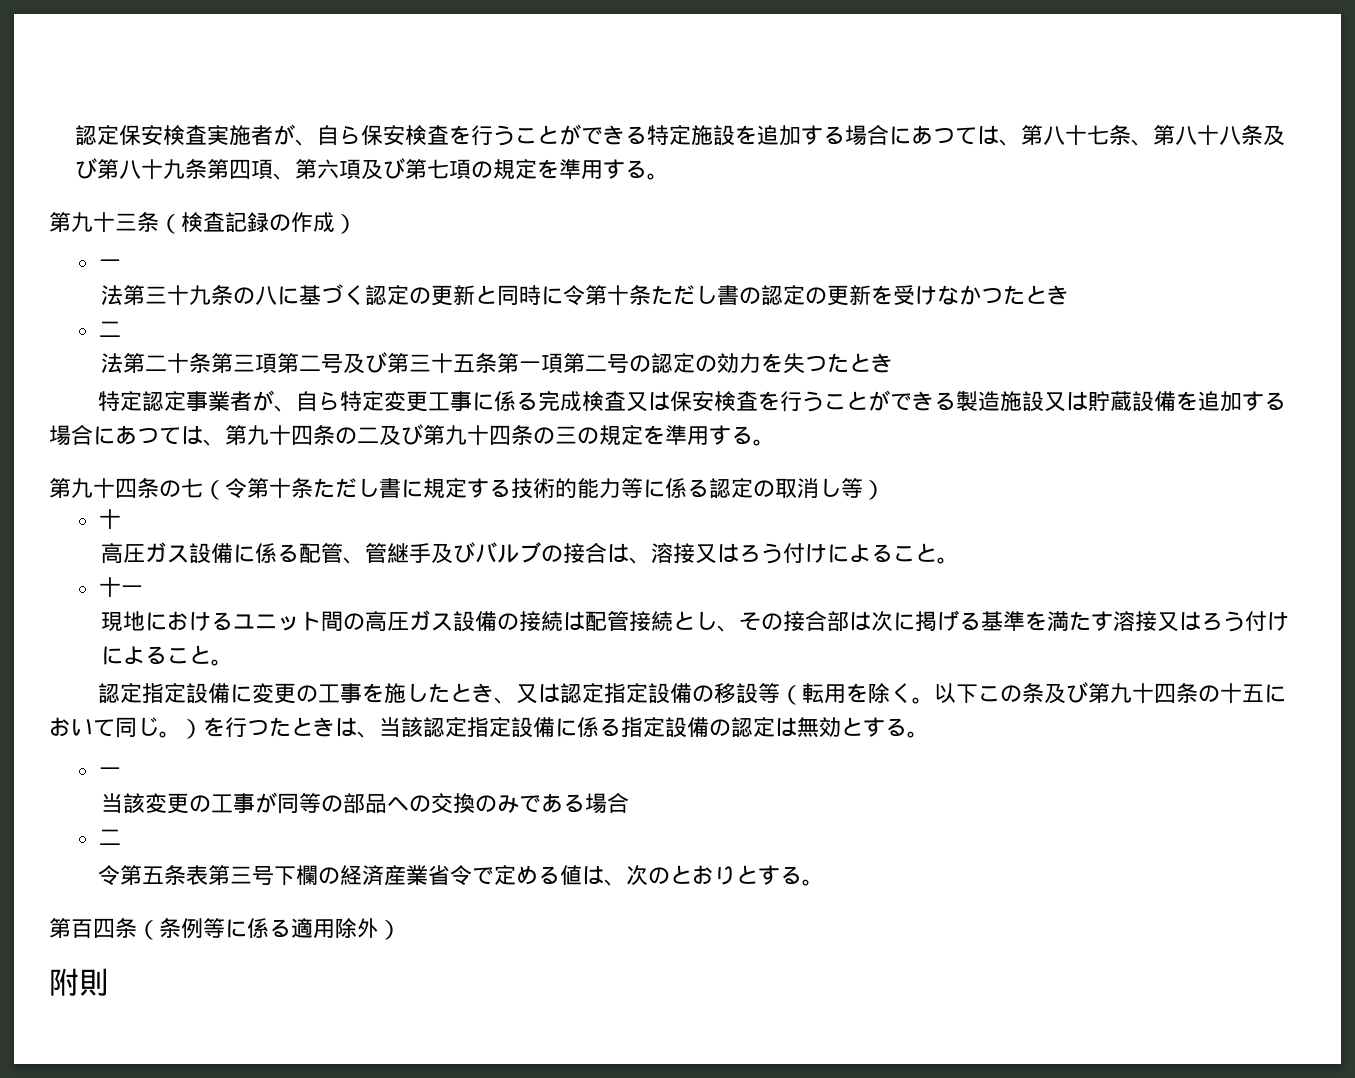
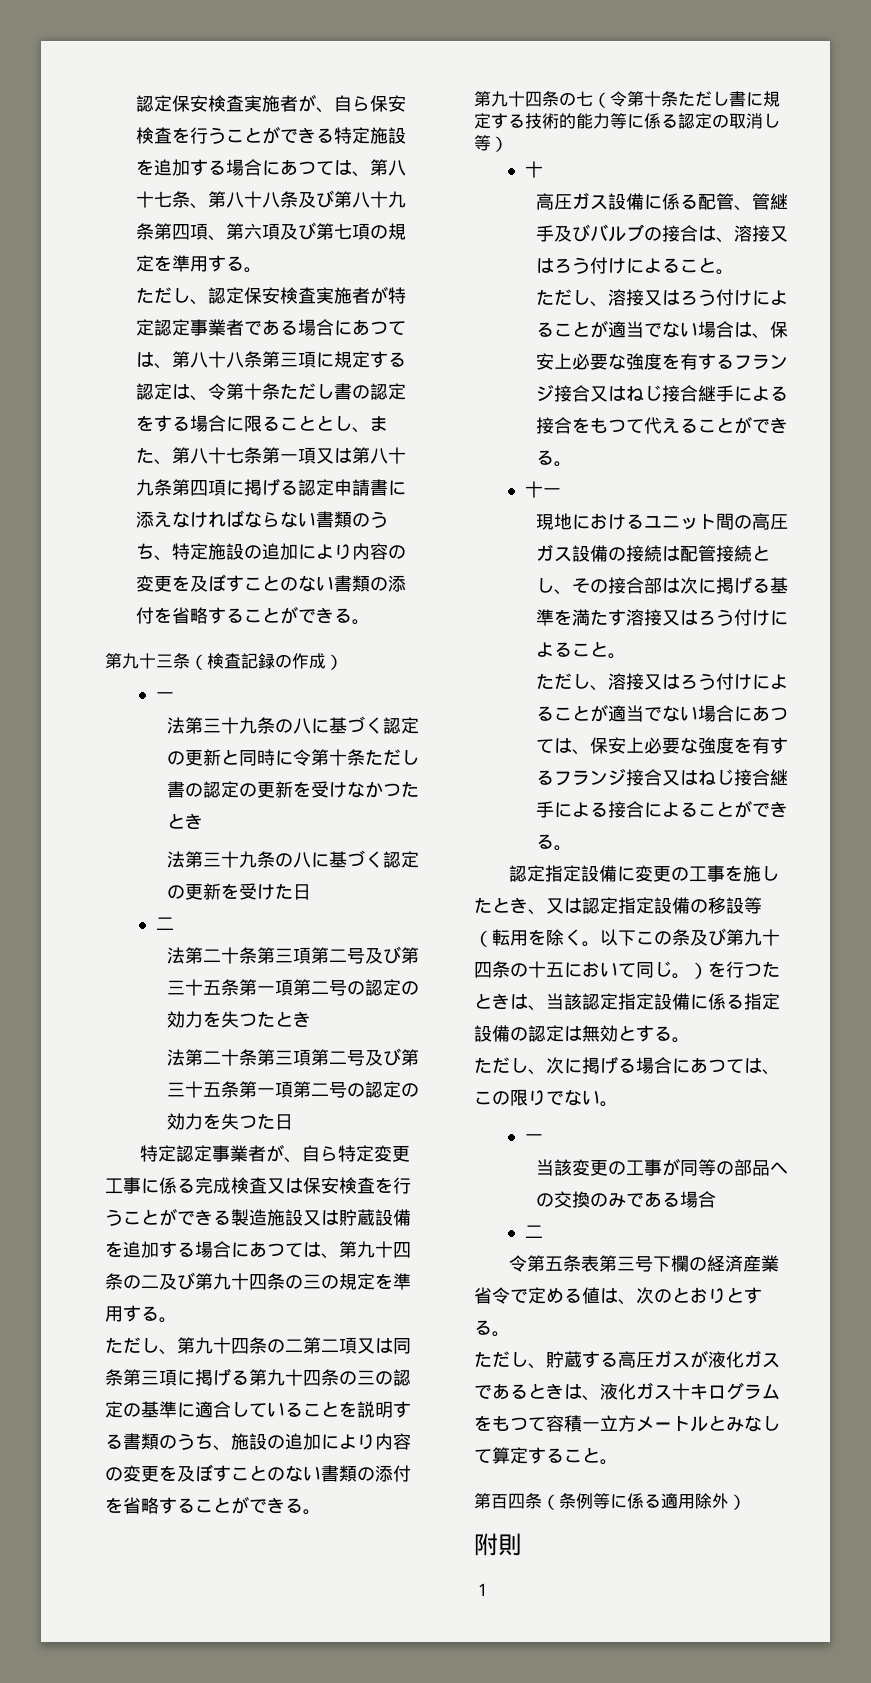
(669, 176) none -> [135,286,406,305] [135,319,406,336] [135,351,406,369] [135,383,406,401] [135,415,388,433] [135,447,406,465] [135,478,406,496] [135,510,388,528] [135,543,406,561] [135,574,406,592] [135,606,370,625] // ただし、認定保安検査実施者が特定認定事業者である場合にあつては、第八十八条第三項に規定する認定は、令第十条ただし書の認定をする場合に限ることとし、また、第八十七条第一項又は第八十九条第四項に掲げる認定申請書に添えなければならない書類のうち、特定施設の追加により内容の変更を及ぼすことのない書類の添付を省略することができる。
(1069, 295) none -> [166,850,419,868] [166,883,311,900] // 法第三十九条の八に基づく認定の更新を受けた日
(893, 363) none -> [166,1048,419,1066] [166,1081,419,1098] [166,1113,293,1130] // 法第二十条第三項第二号及び第三十五条第一項第二号の認定の効力を失つた日
(775, 442) none -> [105,1337,411,1355] [105,1368,411,1386] [105,1401,411,1418] [105,1433,411,1451] [105,1464,411,1482] [105,1496,321,1515] // ただし、第九十四条の二第二項又は同条第三項に掲げる第九十四条の三の認定の基準に適合していることを説明する書類のうち、施設の追加により内容の変更を及ぼすことのない書類の添付を省略することができる。
(959, 560) none -> [535,289,788,307] [535,320,788,339] [535,353,788,370] [535,385,788,402] [535,416,788,434] [535,450,572,467] // ただし、溶接又はろう付けによることが適当でない場合は、保安上必要な強度を有するフランジ接合又はねじ接合継手による接合をもつて代えることができる。
(233, 662) none -> [535,673,788,691] [535,704,788,722] [535,737,788,755] [535,769,788,786] [535,800,788,818] [535,834,572,851] // ただし、溶接又はろう付けによることが適当でない場合にあつては、保安上必要な強度を有するフランジ接合又はねじ接合継手による接合によることができる。
(929, 734) none -> [474,1056,780,1075] [474,1089,618,1107] // ただし、次に掲げる場合にあつては、この限りでない。
(825, 882) none -> [474,1350,780,1369] [474,1382,780,1401] [474,1415,780,1432] [474,1447,618,1465] // ただし、貯蔵する高圧ガスが液化ガスであるときは、液化ガス十キログラムをもつて容積一立方メートルとみなして算定すること。
(109, 982) none -> [474,1583,491,1596] // １

